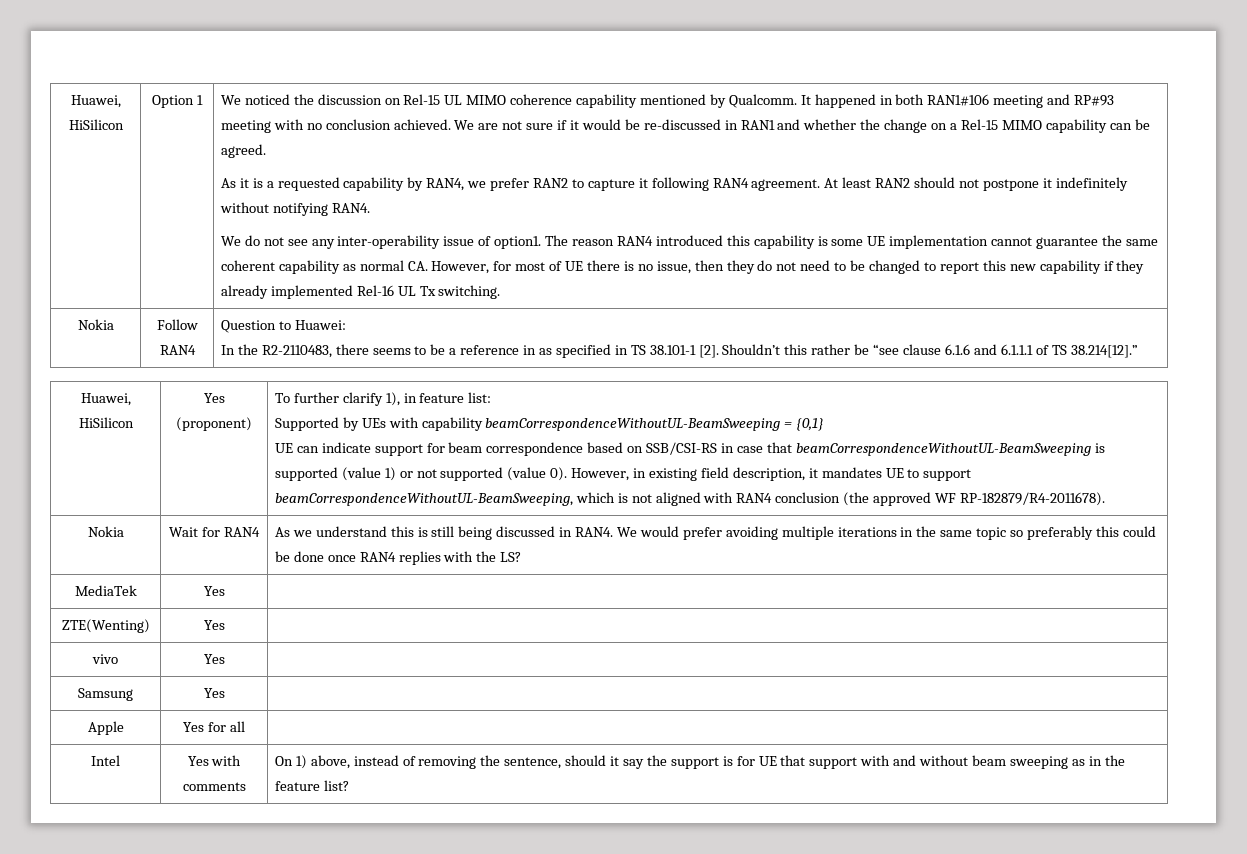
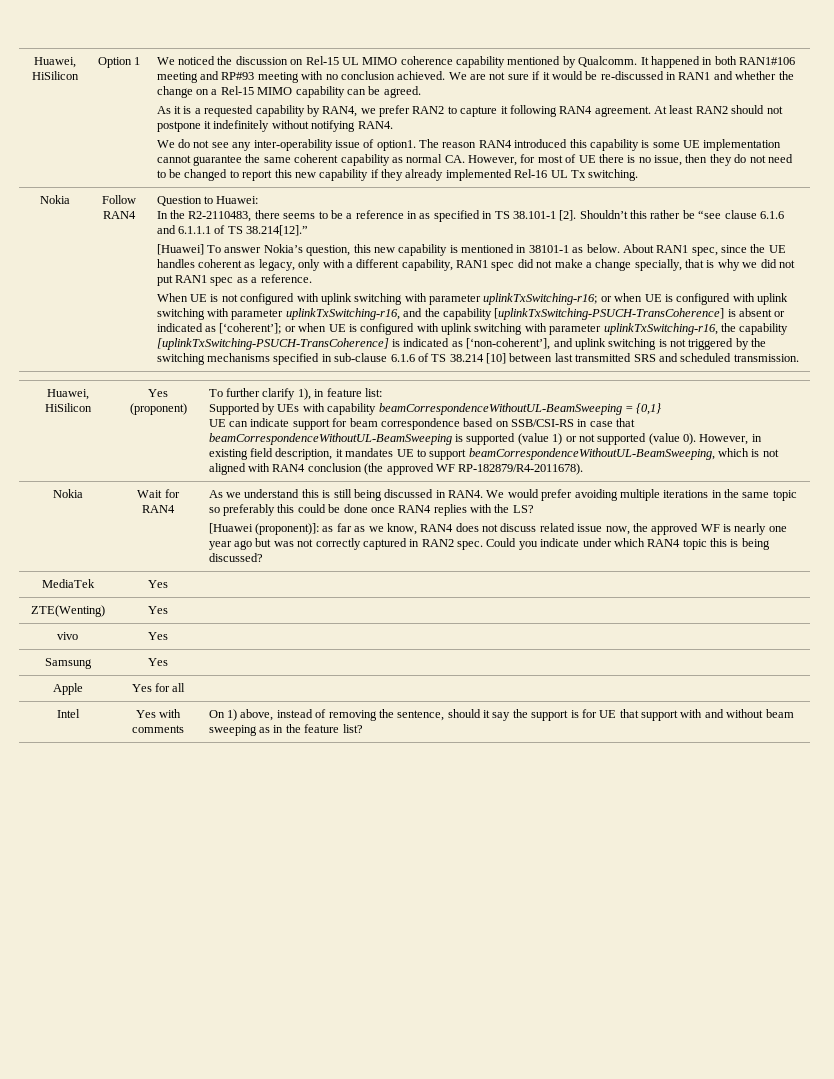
(1138, 351) none -> [156,244,786,256] [156,259,795,271] [156,274,312,286] [156,293,789,305] [156,308,786,320] [156,323,789,335] [156,338,767,350] [156,353,799,365] // [Huawei] To answer Nokia’s question, this new capability is mentioned in 38101-1 as below. About RAN1 spec, since the UE handles coherent as legacy, only with a different capability, RAN1 spec did not make a change specially, that is why we did not put RAN1 spec as a reference. // When UE is not configured with uplink switching with parameter uplinkTxSwitching-r16; or when UE is configured with uplink switching with parameter uplinkTxSwitching-r16, and the capability [uplinkTxSwitching-PSUCH-TransCoherence] is absent or indicated as [‘coherent’]; or when UE is configured with uplink switching with parameter uplinkTxSwitching-r16, the capability [uplinkTxSwitching-PSUCH-TransCoherence] is indicated as [‘non-coherent’], and uplink switching is not triggered by the switching mechanisms specified in sub-clause 6.1.6 of TS 38.214 [10] between last transmitted SRS and scheduled transmission.
(522, 557) none -> [208,523,787,535] [208,538,770,550] [208,553,263,562] // [Huawei (proponent)]: as far as we know, RAN4 does not discuss related issue now, the approved WF is nearly one year ago but was not correctly captured in RAN2 spec. Could you indicate under which RAN4 topic this is being discussed?

